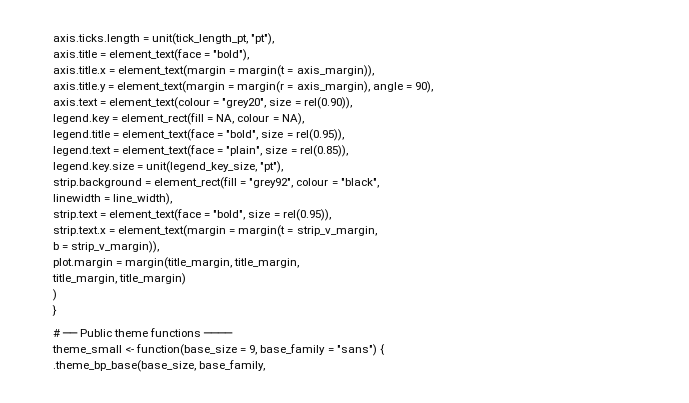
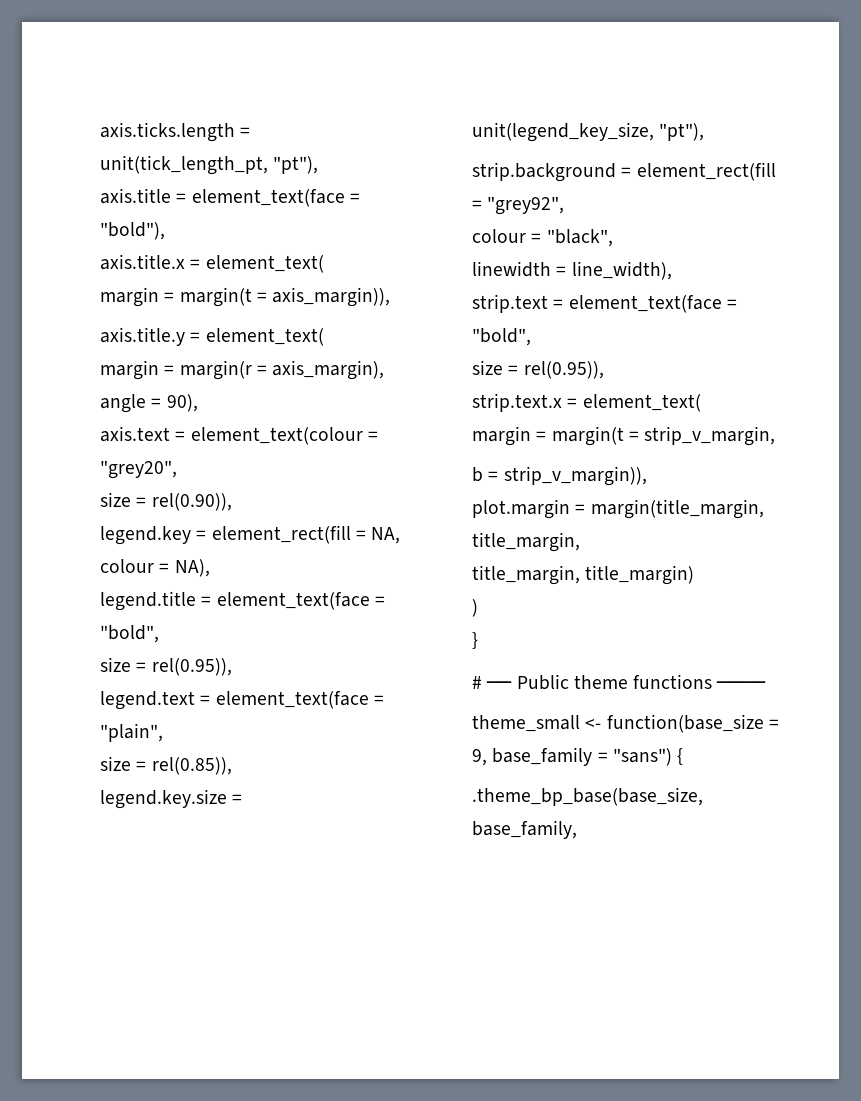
[118,65,227,77] element_text(margin -> [205,255,324,273] [99,287,159,307] element_text( // margin
[117,81,226,93] element_text(margin -> [205,328,324,346] [99,360,159,380] element_text( // margin
(267, 103) none -> (177, 469) //
(259, 135) none -> (159, 634) //
(263, 151) none -> (163, 732) //
(294, 183) none -> (565, 205) //
(246, 215) none -> (531, 337) //
[118,225,227,237] element_text(margin -> [582,394,701,412] [471,426,531,446] element_text( // margin

